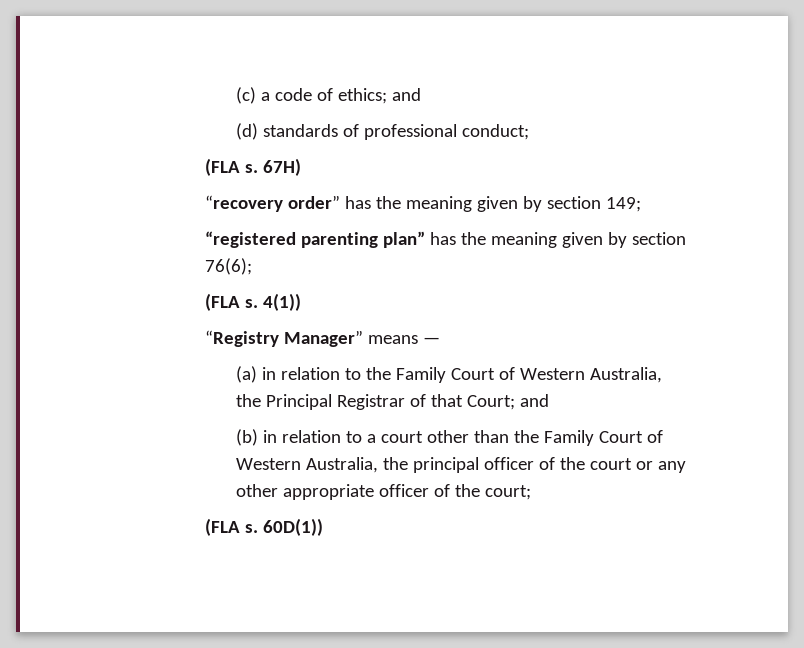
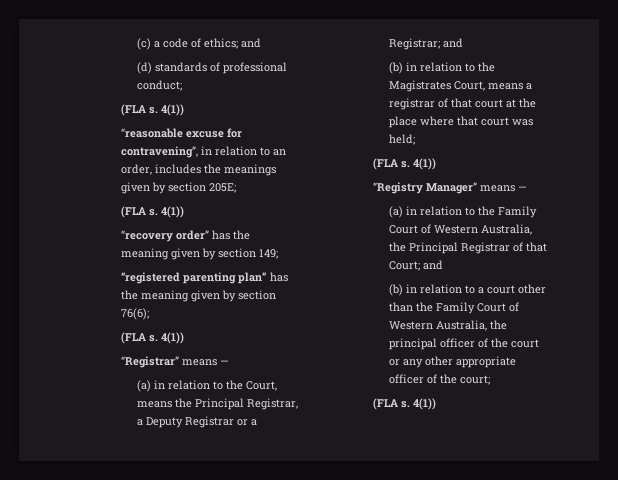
[263,158,302,176] 67H) -> [160,104,184,116] [120,128,242,138] [120,146,286,158] [120,164,276,176] [120,182,236,194] [120,206,184,218] 4(1)) // “reasonable excuse for contravening”, in relation to an order, includes the meanings given by section 205E; // (FLA s. 4(1))
(302, 302) none -> [120,356,229,368] [136,380,277,392] [136,398,298,410] [136,416,257,428] [388,38,463,50] [388,62,495,74] [388,80,532,92] [388,98,536,110] [388,116,533,128] [388,134,415,145] [372,158,436,170] // “Registrar” means — // (a) in relation to the Court, means the Principal Registrar, a Deputy Registrar or a Registrar; and // (b) in relation to the Magistrates Court, means a registrar of that court at the place where that court was held; // (FLA s. 4(1))
[263,518,324,536] 60D(1)) -> [412,398,436,410] 4(1))

